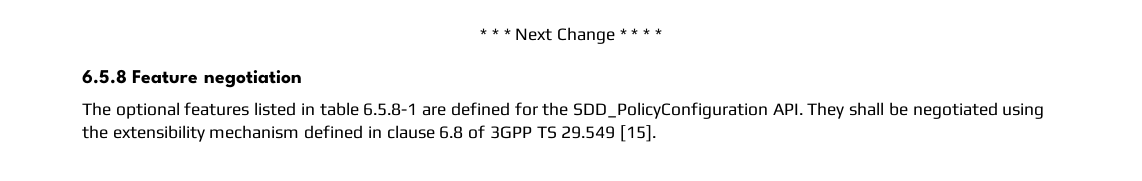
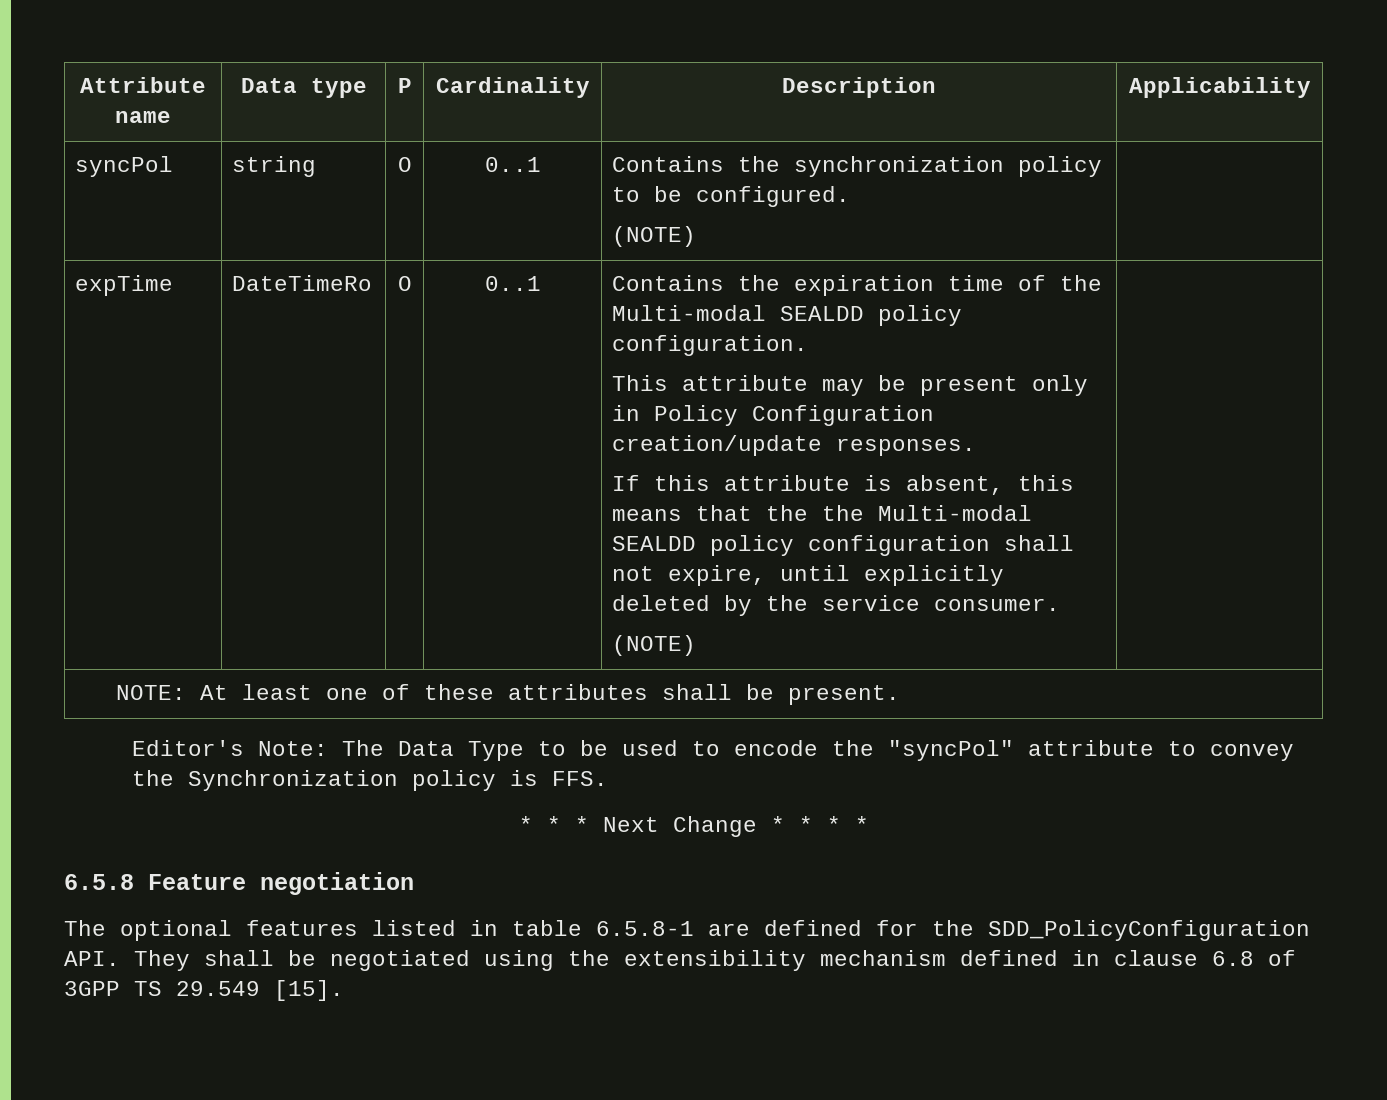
(480, 34) none -> [80,77,206,93] [115,111,171,123] [240,78,367,98] [397,78,412,93] [435,77,590,98] [782,77,936,98] [1128,77,1311,98] [75,156,174,177] [232,156,317,177] [397,157,412,172] [484,157,541,172] [612,156,1103,177] [612,186,851,207] [612,226,697,247] [75,275,174,296] [232,275,373,291] [397,276,412,291] [484,276,541,291] [612,275,1103,296] [612,305,963,326] [612,335,809,356] [612,375,1089,396] [612,405,935,426] [612,435,977,456] [612,475,1075,495] [612,505,1033,521] [612,535,1075,556] [612,565,1005,586] [612,595,1061,616] [612,635,697,656] [116,684,901,705] [131,740,1294,761] [131,770,608,791] Attribute name | Data type | P | Cardinality | Description | Applicability // syncPol | string | O | 0..1 | Contains the synchronization policy to be configured. // (NOTE) | // expTime | DateTimeRo | O | 0..1 | Contains the expiration time of the Multi-modal SEALDD policy configuration. // This attribute may be present only in Policy Configuration creation/update responses. // If this attribute is absent, this means that the the Multi-modal SEALDD policy configuration shall not expire, until explicitly deleted by the service consumer. // (NOTE) | // NOTE: At least one of these attributes shall be present. // Editor's Note: The Data Type to be used to encode the "syncPol" attribute to convey the Synchronization policy is FFS. //

